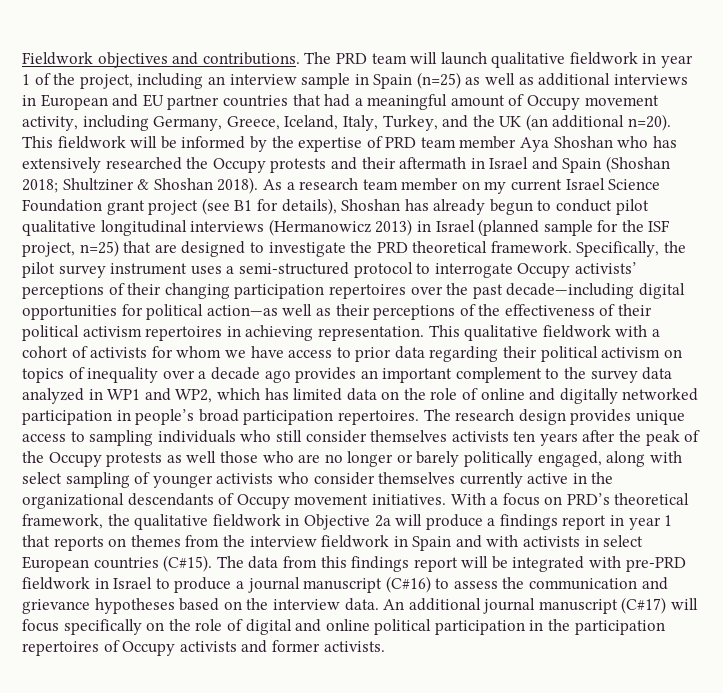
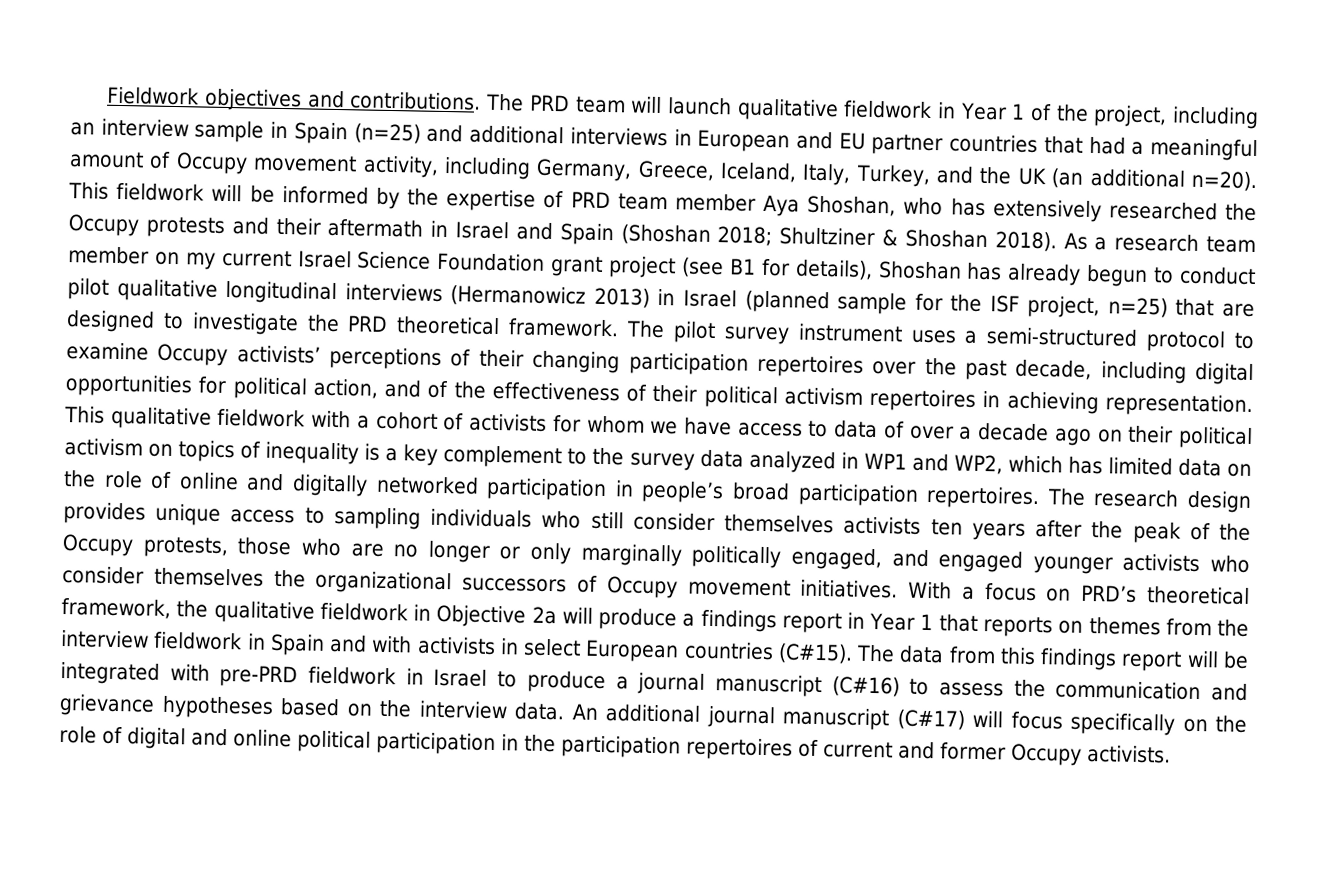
[661,55,694,68] year -> [959,102,1007,121] Year
[465,73,534,85] as well as -> [426,124,464,143] and
[553,136,613,148] Shoshan -> [807,195,897,217] Shoshan,
[576,241,687,257] Specifically, the -> [626,320,666,339] The
[434,263,513,278] interrogate -> [66,342,149,361] examine
[506,283,635,299] decade—including -> [1015,359,1187,384] decade, including
[206,304,456,320] action—as well as their perceptions -> [312,378,422,399] action, and
[355,346,499,362] prior data regarding -> [834,420,1123,447] data of over a decade ago on
[162,367,453,383] over a decade ago provides an important -> [364,443,439,466] is a key
[106,451,217,467] protests as well -> [142,536,229,559] protests,
[416,451,682,467] [22,472,151,488] barely politically engaged, along with select sampling of -> [530,542,1024,573] only marginally politically engaged, and engaged
[459,472,587,488] currently active in -> (264, 577) none
[127,493,214,506] descendants -> [462,577,568,593] successors
[628,517,661,530] year -> [869,612,916,631] Year
[122,641,237,656] Occupy activists -> [823,741,893,759] current
(320, 646) none -> [1010,743,1082,766] Occupy

